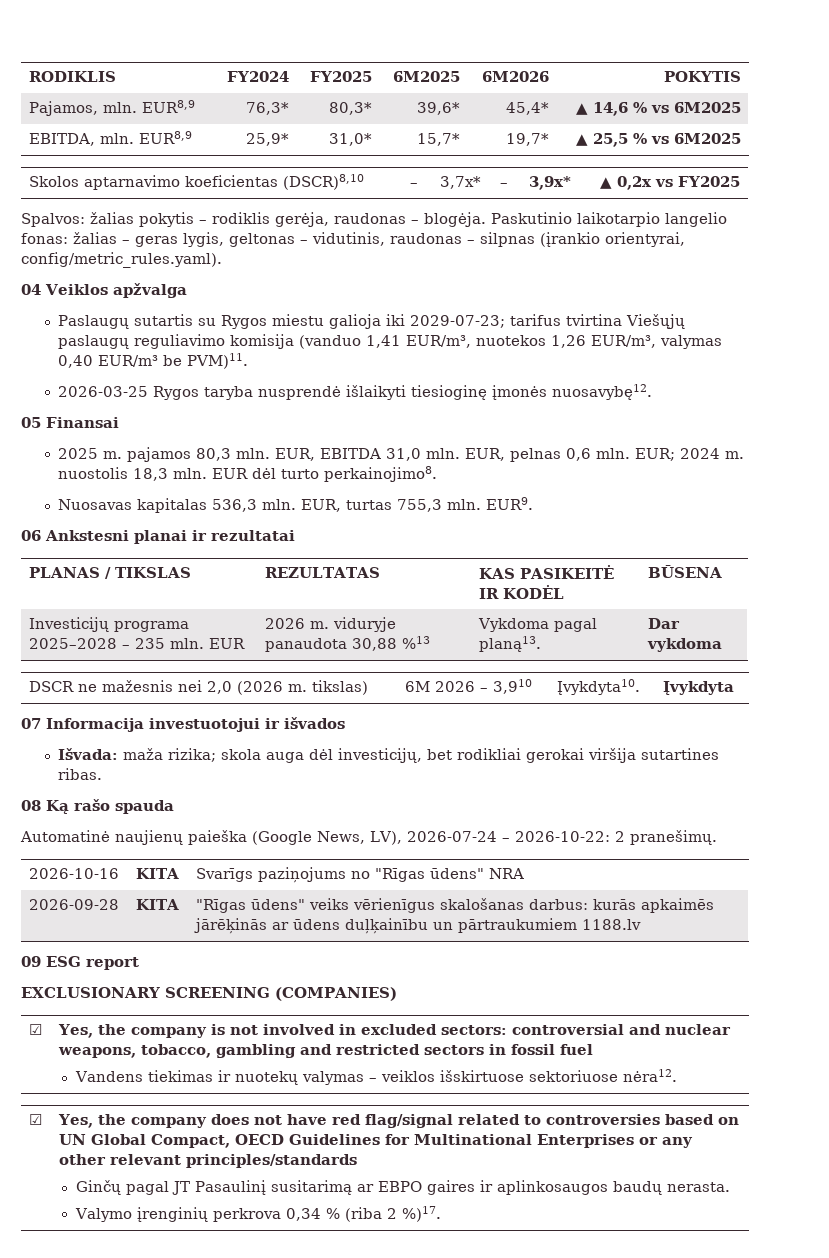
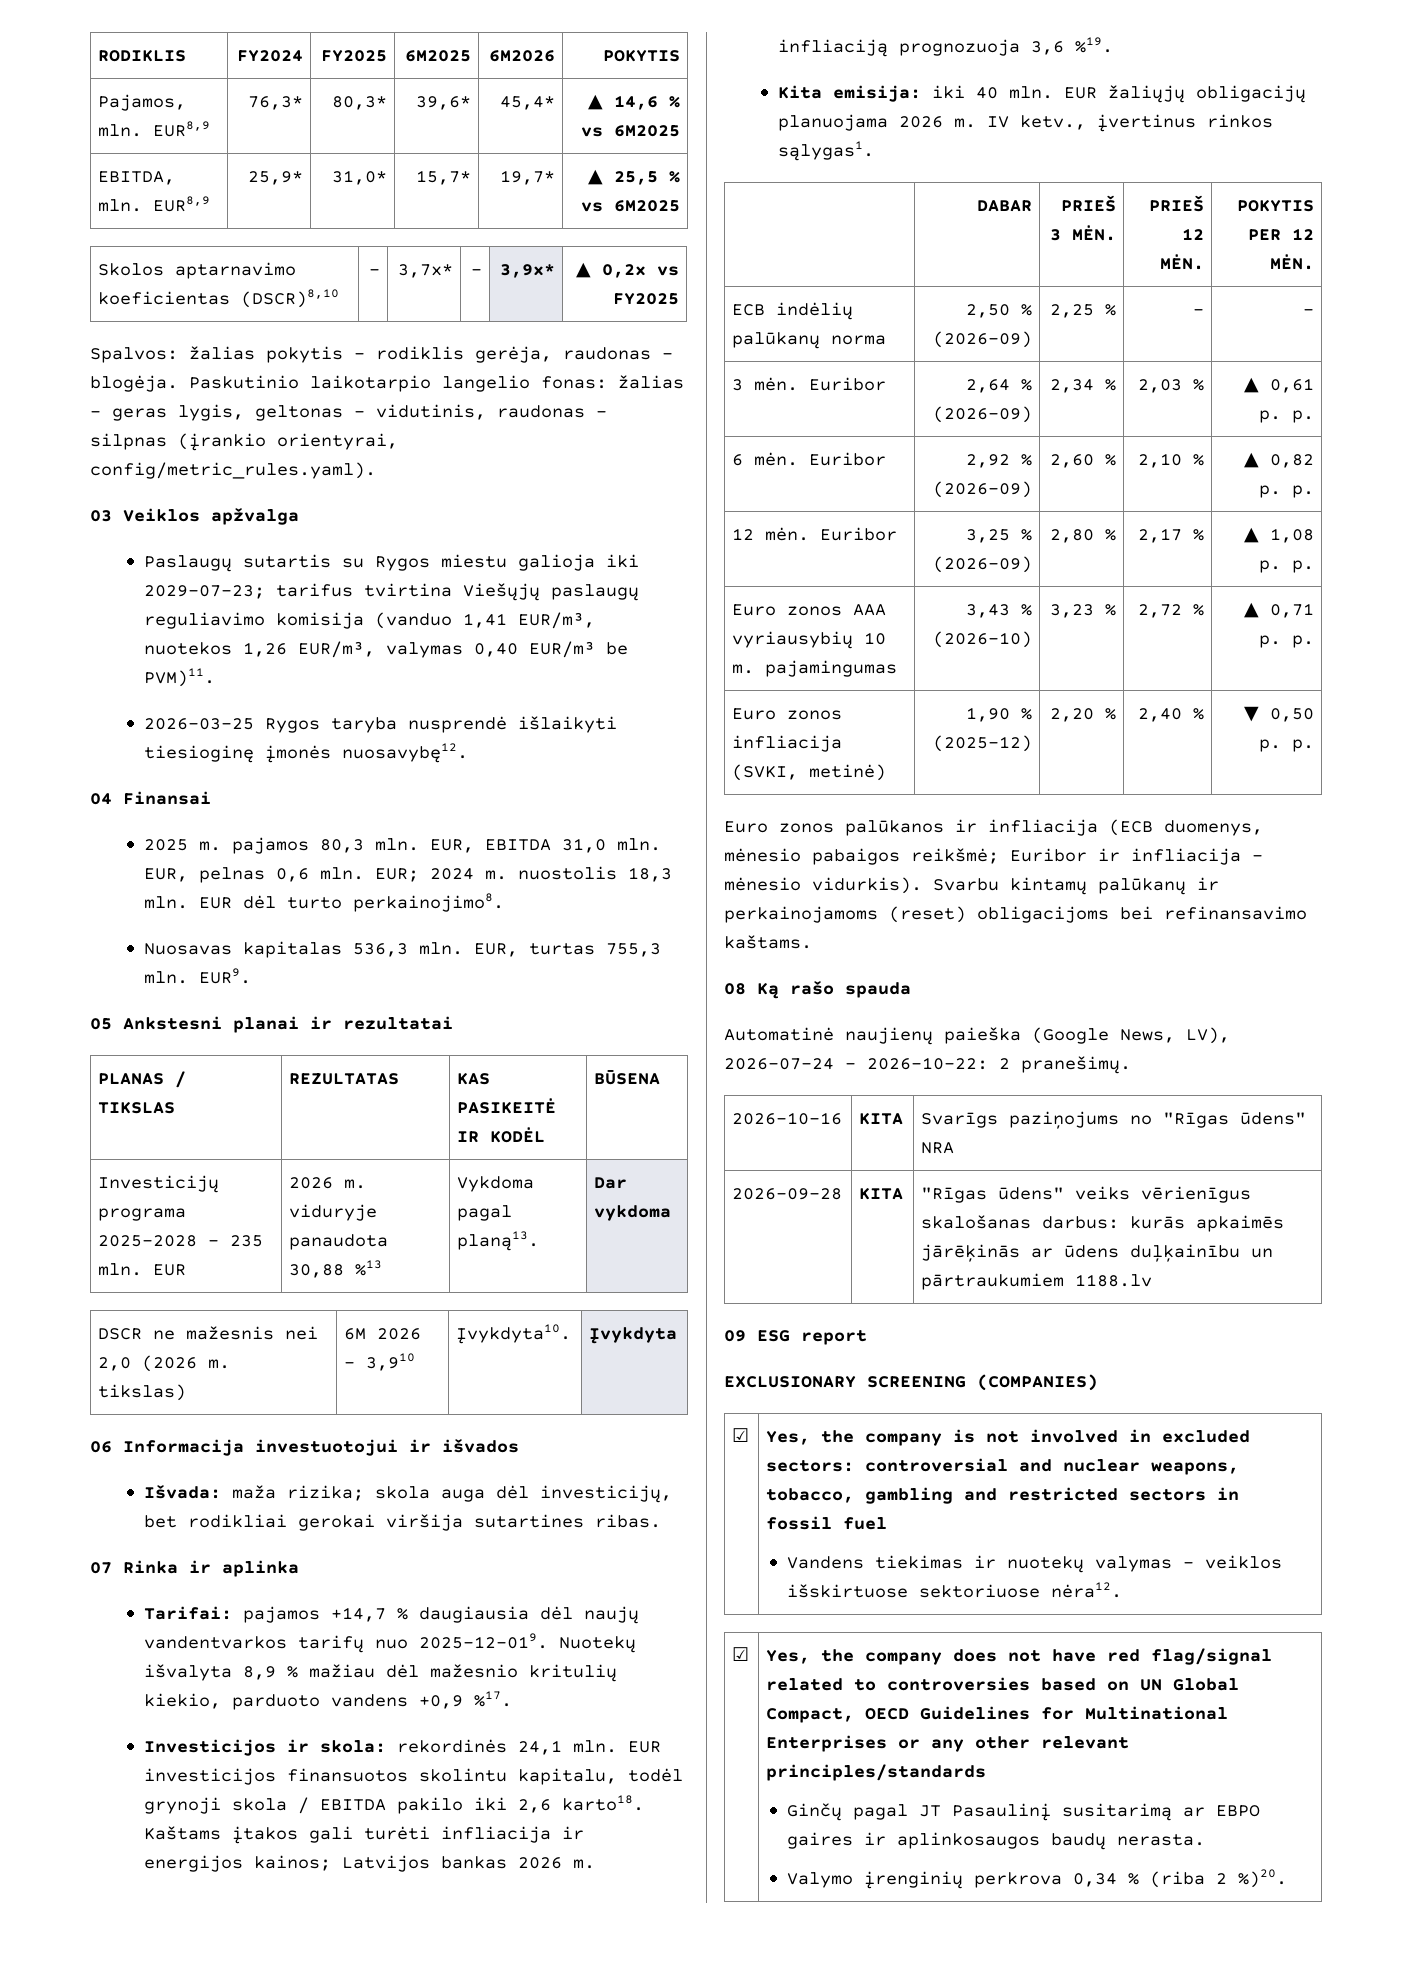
[21,284,41,295] 04 -> [90,510,112,522] 03
[21,417,41,428] 05 -> [90,793,112,805] 04
[21,530,41,541] 06 -> [90,1018,112,1030] 05
[21,718,41,729] 07 -> [90,1441,112,1453] 06
(103, 774) none -> [90,1560,299,1577] [143,1606,639,1624] [143,1633,636,1653] [143,1664,617,1682] [143,1691,512,1710] [143,1739,661,1756] [143,1768,683,1785] [143,1795,644,1814] [143,1826,584,1844] [143,1855,595,1872] [777,37,1113,57] [777,85,1306,103] [777,114,1273,132] [777,141,874,161] [976,200,1032,212] [1060,195,1116,212] [1049,225,1116,241] [1148,195,1204,212] [1181,228,1204,240] [1159,254,1204,270] [1236,199,1314,212] [1247,228,1314,241] [1269,254,1314,270] [732,302,854,320] [732,332,887,349] [965,304,1032,318] [932,331,1032,348] [1049,304,1116,318] [1192,309,1204,315] [1302,309,1314,315] [732,377,887,391] [965,379,1032,393] [932,406,1032,423] [1049,379,1116,393] [1137,379,1204,393] [1243,377,1314,393] [1258,410,1314,423] [732,452,887,466] [965,454,1032,468] [932,481,1032,498] [1049,454,1116,468] [1137,453,1204,468] [1243,452,1314,468] [1258,485,1314,498] [732,527,898,541] [965,529,1032,543] [932,556,1032,573] [1049,529,1116,543] [1137,528,1204,543] [1243,527,1314,543] [1258,560,1314,573] [732,604,887,616] [732,631,887,649] [732,660,898,677] [965,604,1032,618] [932,631,1032,648] [1049,604,1116,618] [1137,604,1204,618] [1243,602,1314,618] [1258,635,1314,648] [732,708,843,720] [732,735,843,752] [732,764,887,781] [965,707,1032,722] [932,735,1032,752] [1049,708,1116,722] [1137,708,1204,722] [1243,706,1314,722] [1258,739,1314,752] [724,819,1263,836] [724,848,1263,865] [724,877,1219,895] [724,906,1307,923] [724,935,812,949] // 07 Rinka ir aplinka // Tarifai: pajamos +14,7 % daugiausia dėl naujų vandentvarkos tarifų nuo 2025-12-019. Nuotekų išvalyta 8,9 % mažiau dėl mažesnio kritulių kiekio, parduoto vandens +0,9 %17. // Investicijos ir skola: rekordinės 24,1 mln. EUR investicijos finansuotos skolintu kapitalu, todėl grynoji skola / EBITDA pakilo iki 2,6 karto18. Kaštams įtakos gali turėti infliacija ir energijos kainos; Latvijos bankas 2026 m. infliaciją prognozuoja 3,6 %19. // Kita emisija: iki 40 mln. EUR žaliųjų obligacijų planuojama 2026 m. IV ketv., įvertinus rinkos sąlygas1. // | DABAR | PRIEŠ 3 MĖN. | PRIEŠ 12 MĖN. | POKYTIS PER 12 MĖN. // ECB indėlių palūkanų norma | 2,50 % (2026-09) | 2,25 % | – | – // 3 mėn. Euribor | 2,64 % (2026-09) | 2,34 % | 2,03 % | ▲ 0,61 p. p. // 6 mėn. Euribor | 2,92 % (2026-09) | 2,60 % | 2,10 % | ▲ 0,82 p. p. // 12 mėn. Euribor | 3,25 % (2026-09) | 2,80 % | 2,17 % | ▲ 1,08 p. p. // Euro zonos AAA vyriausybių 10 m. pajamingumas | 3,43 % (2026-10) | 3,23 % | 2,72 % | ▲ 0,71 p. p. // Euro zonos infliacija (SVKI, metinė) | 1,90 % (2025-12) | 2,20 % | 2,40 % | ▼ 0,50 p. p. // Euro zonos palūkanos ir infliacija (ECB duomenys, mėnesio pabaigos reikšmė; Euribor ir infliacija – mėnesio vidurkis). Svarbu kintamų palūkanų ir perkainojamoms (reset) obligacijoms bei refinansavimo kaštams.
[401,1206,441,1222] %)17. -> [1237,1869,1287,1888] %)20.

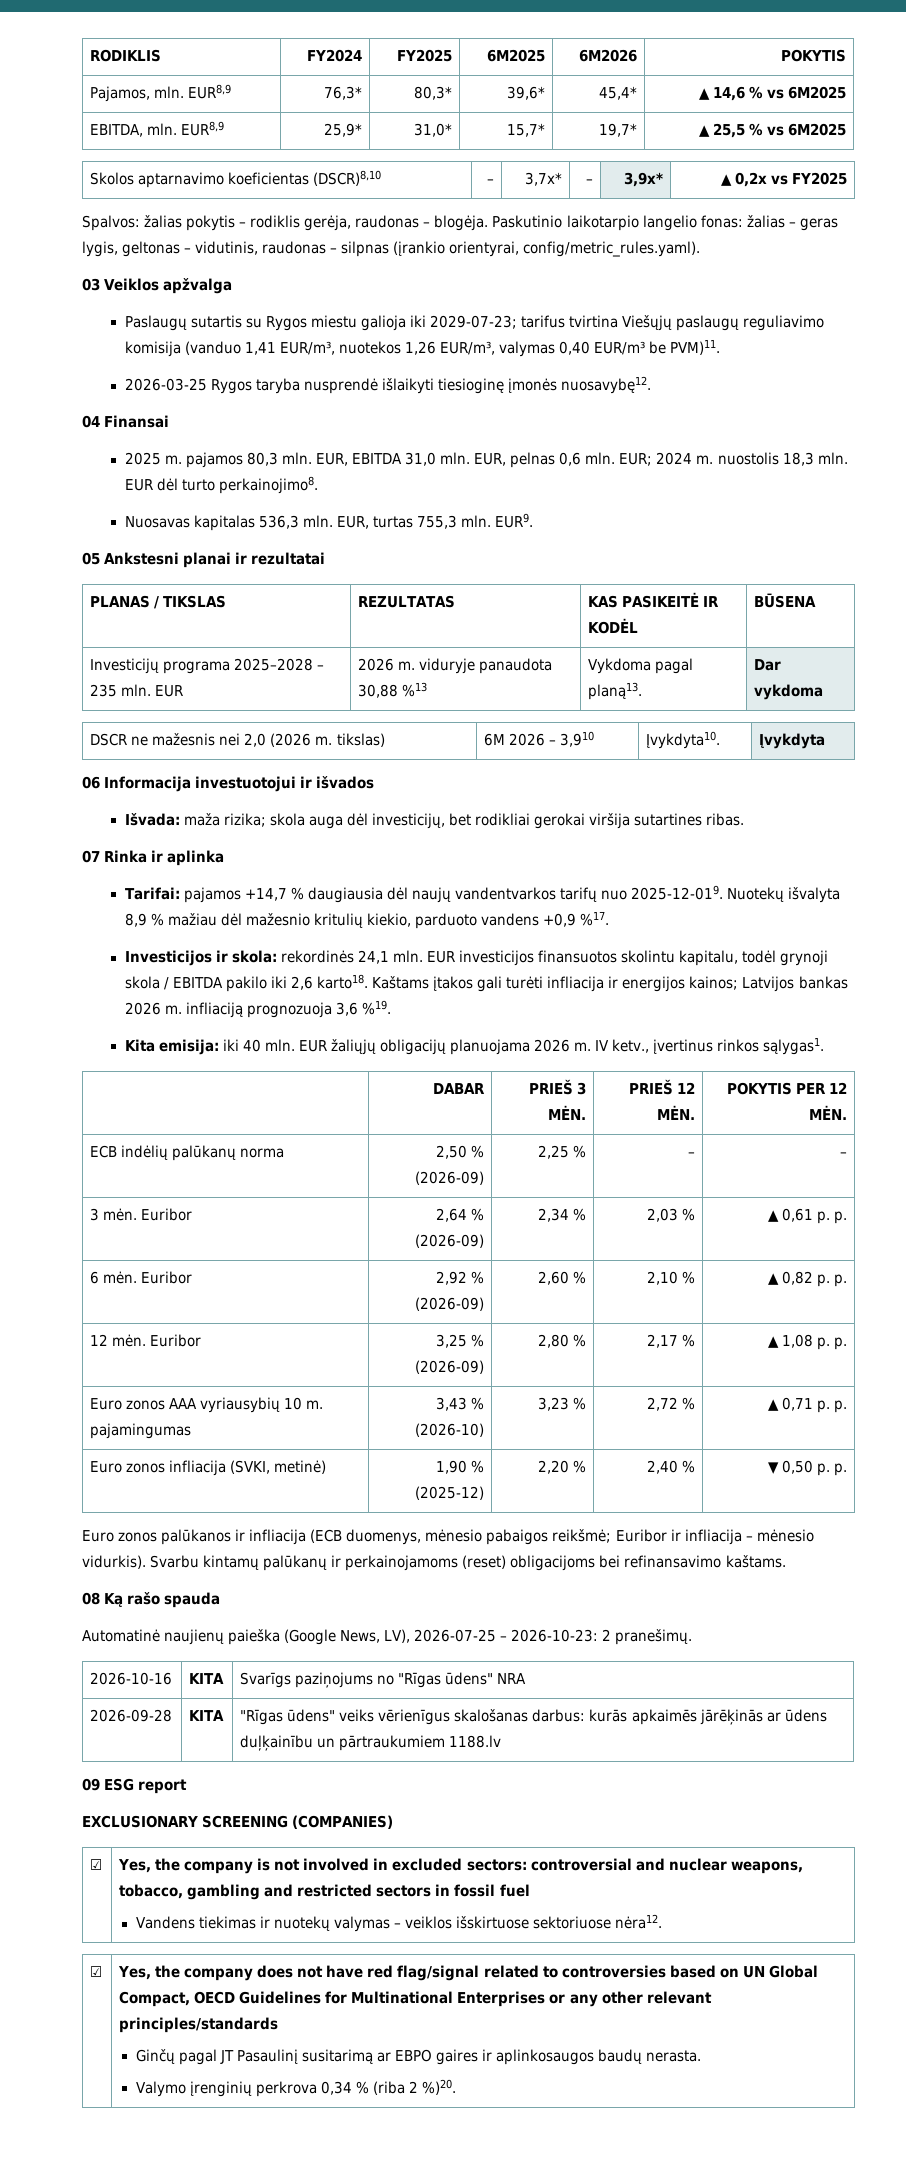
[724,1057,988,1070] 2026-07-24 – 2026-10-22: -> [414,1629,599,1642] 2026-07-25 – 2026-10-23:

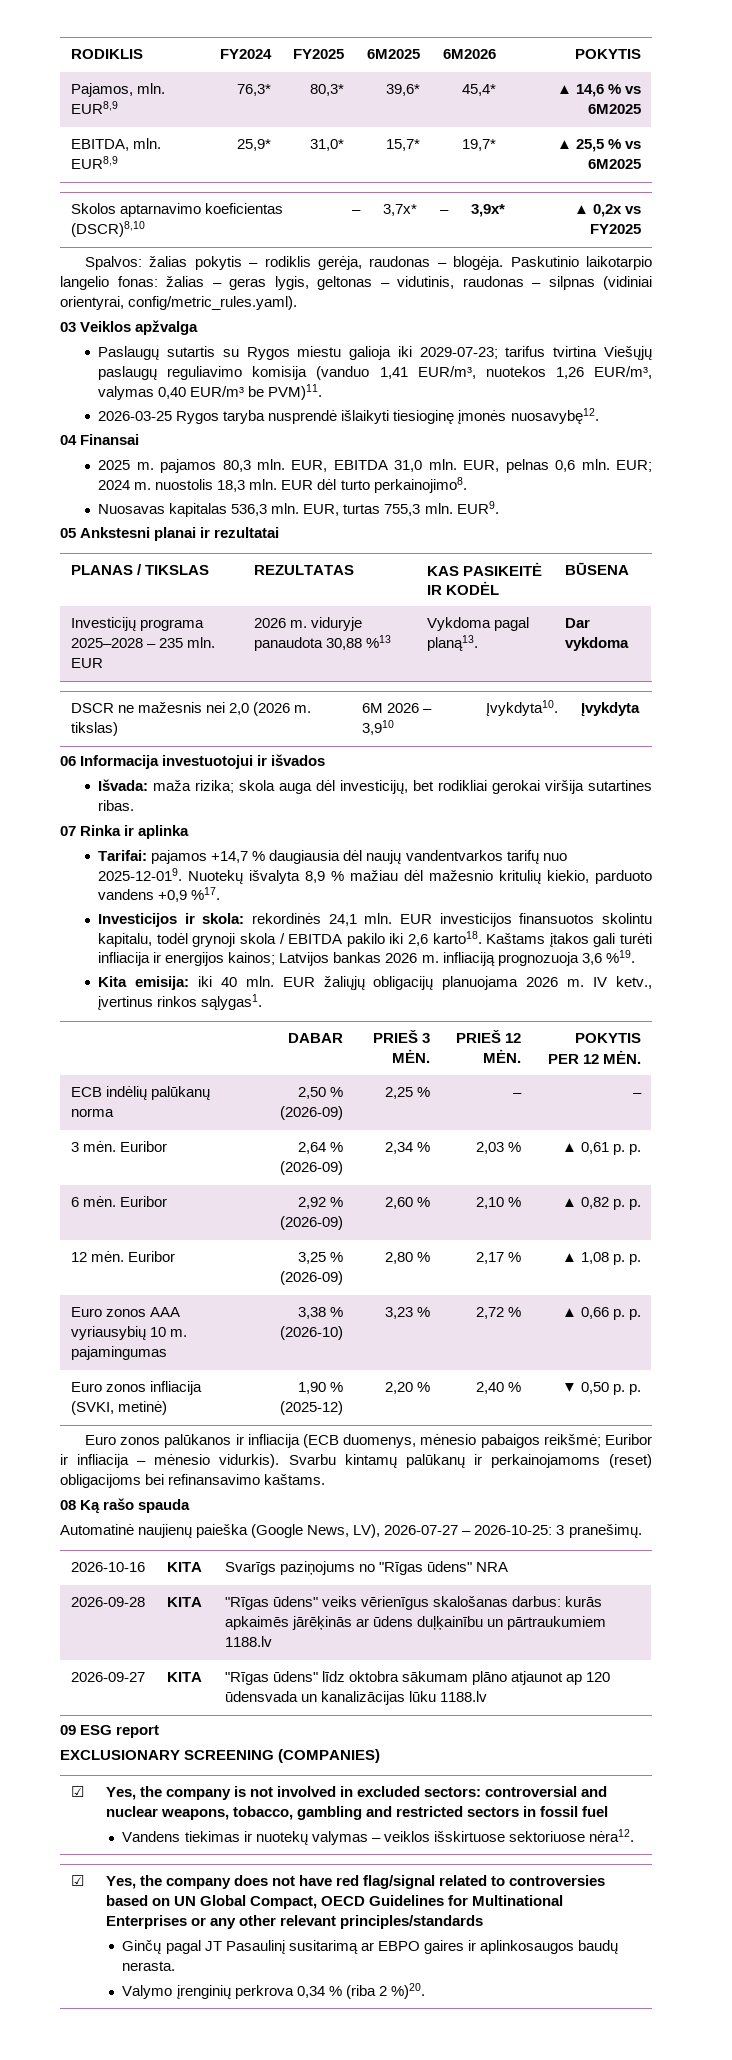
[393,241,446,256] (įrankio -> [603,276,652,290] (vidiniai
[435,1397,467,1411] 3,43 -> [297,1307,326,1319] 3,38
[781,1397,813,1411] 0,71 -> [580,1307,609,1319] 0,66
[414,1629,612,1642] 2026-07-25 – 2026-10-23: 2 -> [384,1525,565,1535] 2026-07-27 – 2026-10-25: 3
(502, 1741) none -> [70,1672,145,1682] [166,1672,202,1682] [224,1671,611,1685] [224,1691,488,1705] // 2026-09-27 | KITA | "Rīgas ūdens" līdz oktobra sākumam plāno atjaunot ap 120 ūdensvada un kanalizācijas lūku 1188.lv

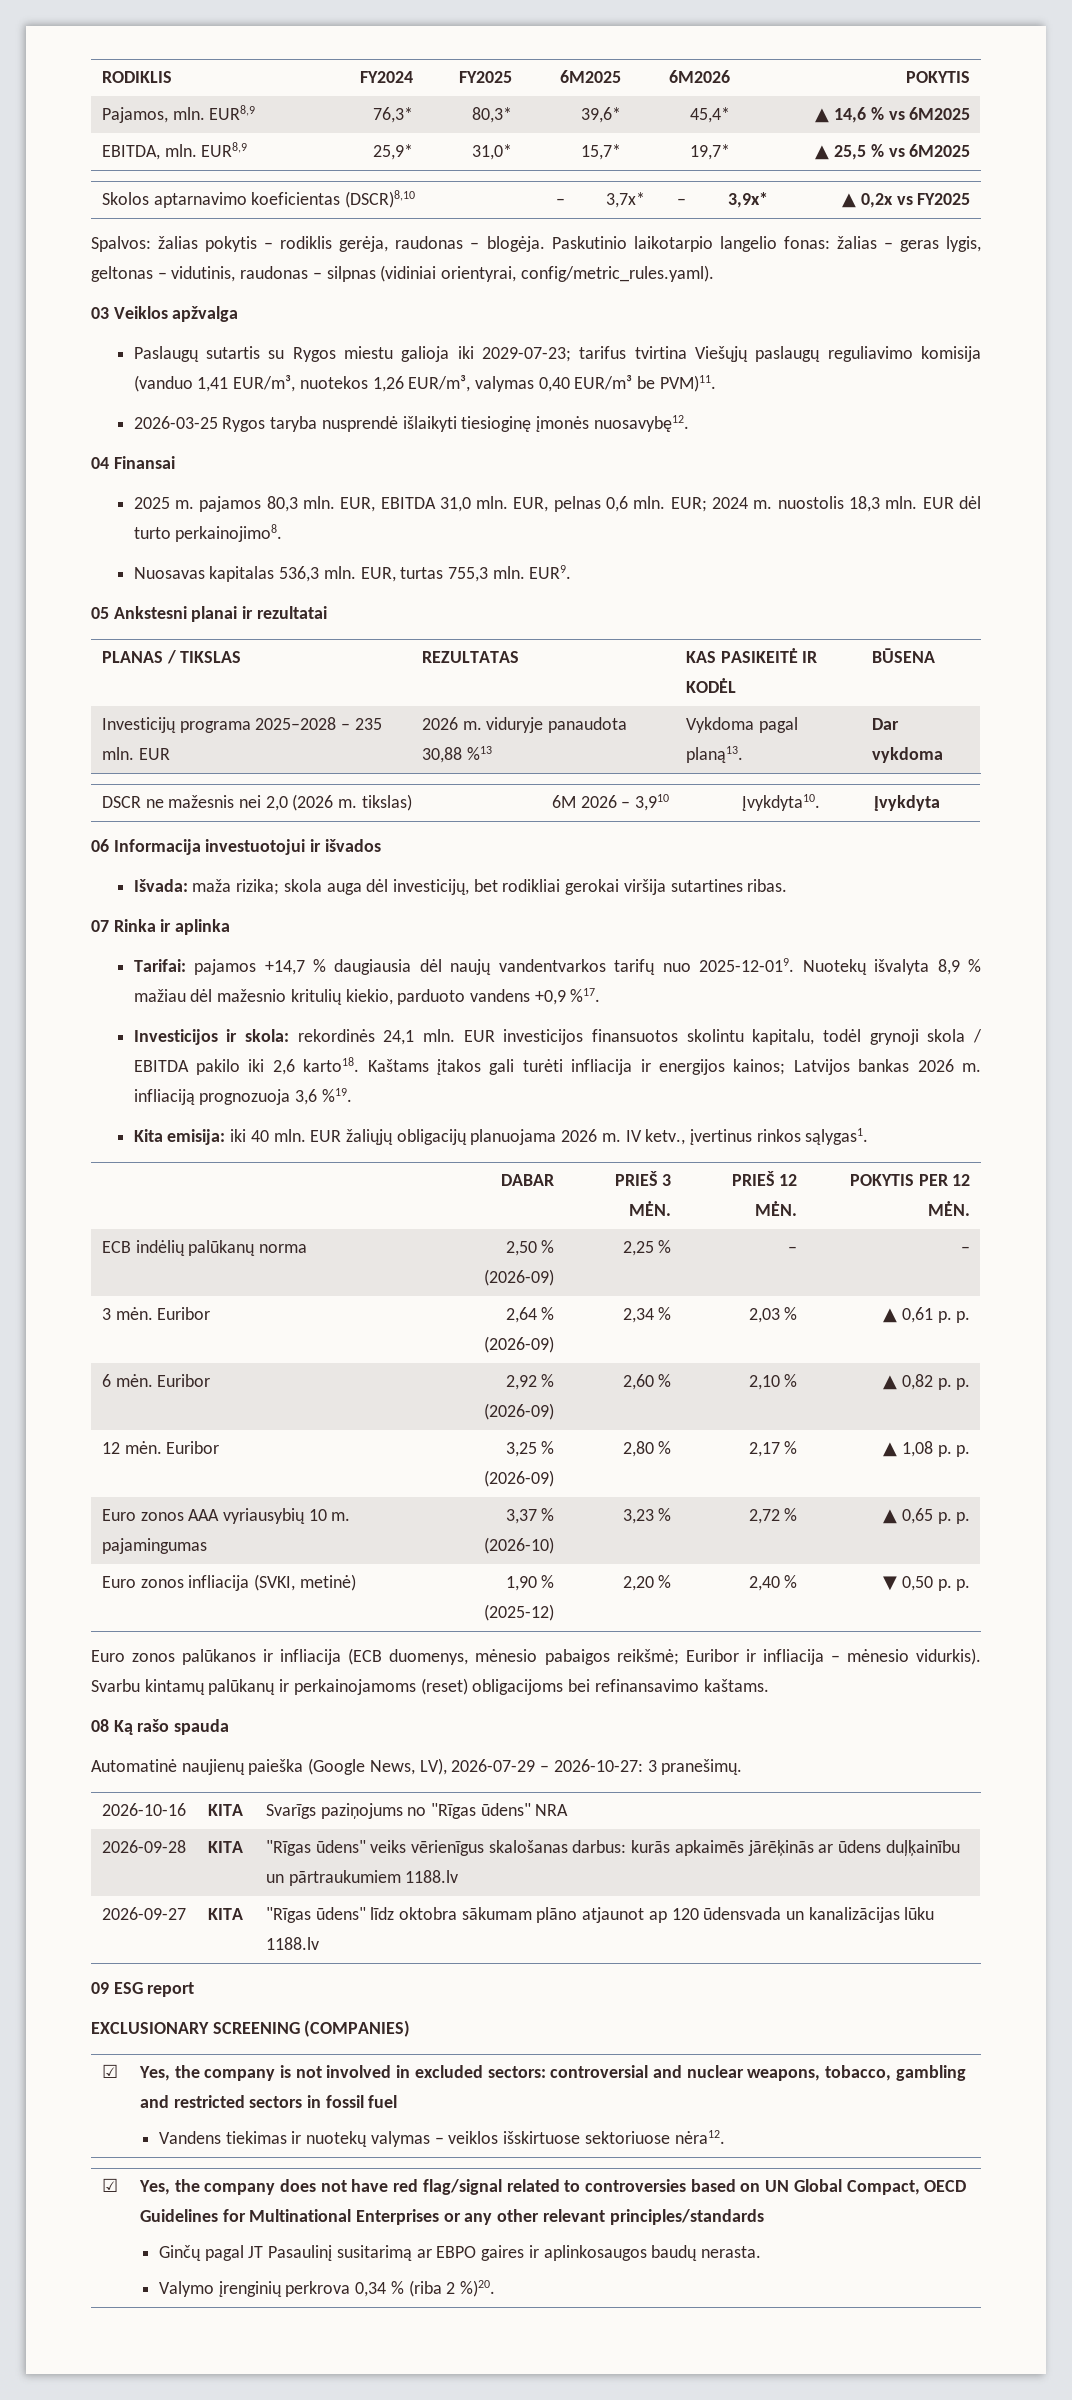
[297,1307,326,1319] 3,38 -> [505,1509,537,1524] 3,37
[580,1307,609,1319] 0,66 -> [901,1508,933,1524] 0,65
[384,1525,553,1535] 2026-07-27 – 2026-10-25: -> [451,1759,643,1772] 2026-07-29 – 2026-10-27:

